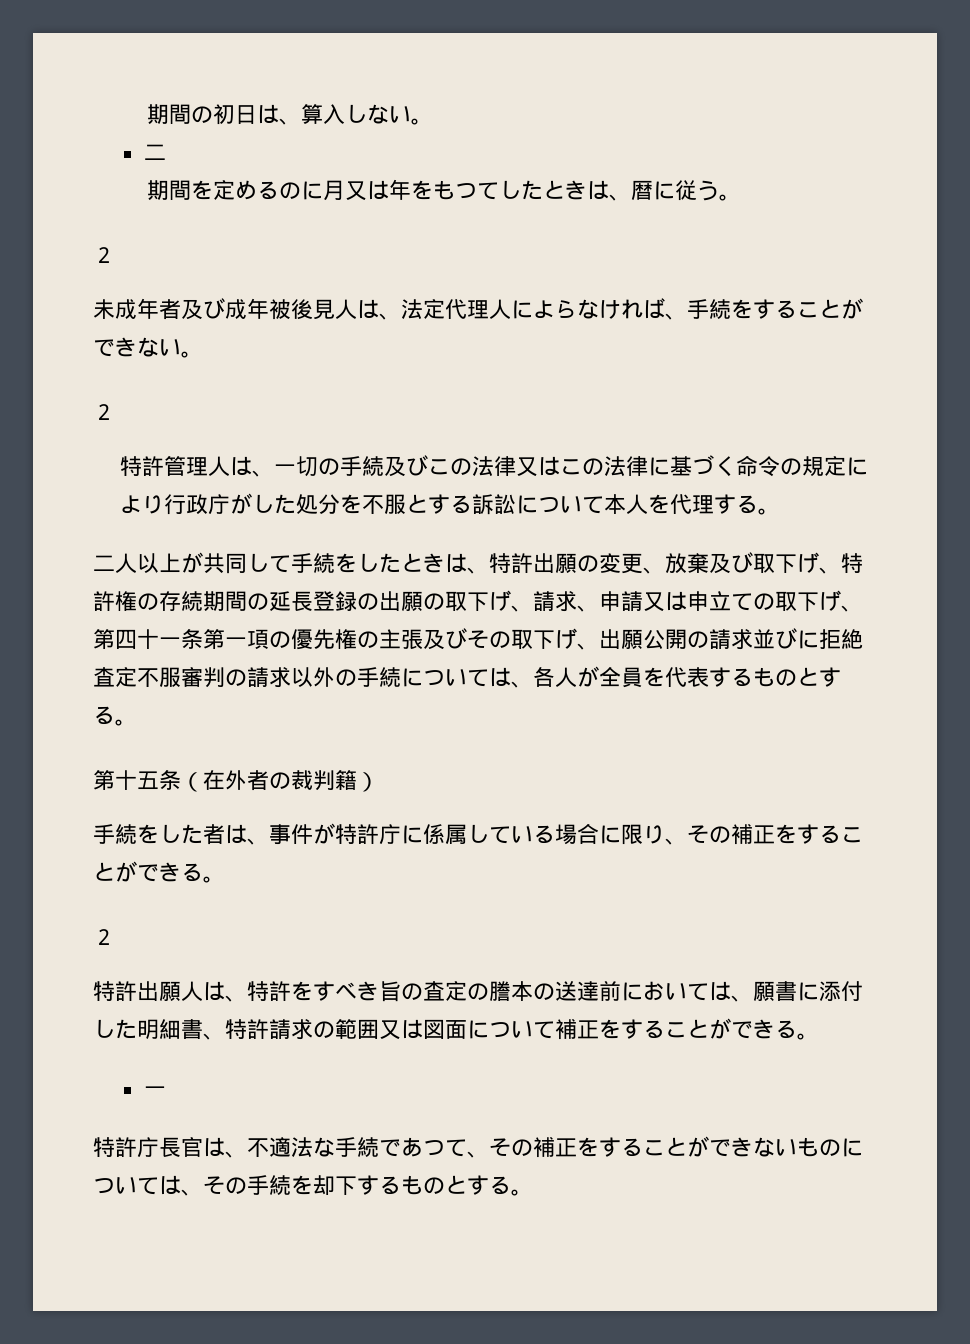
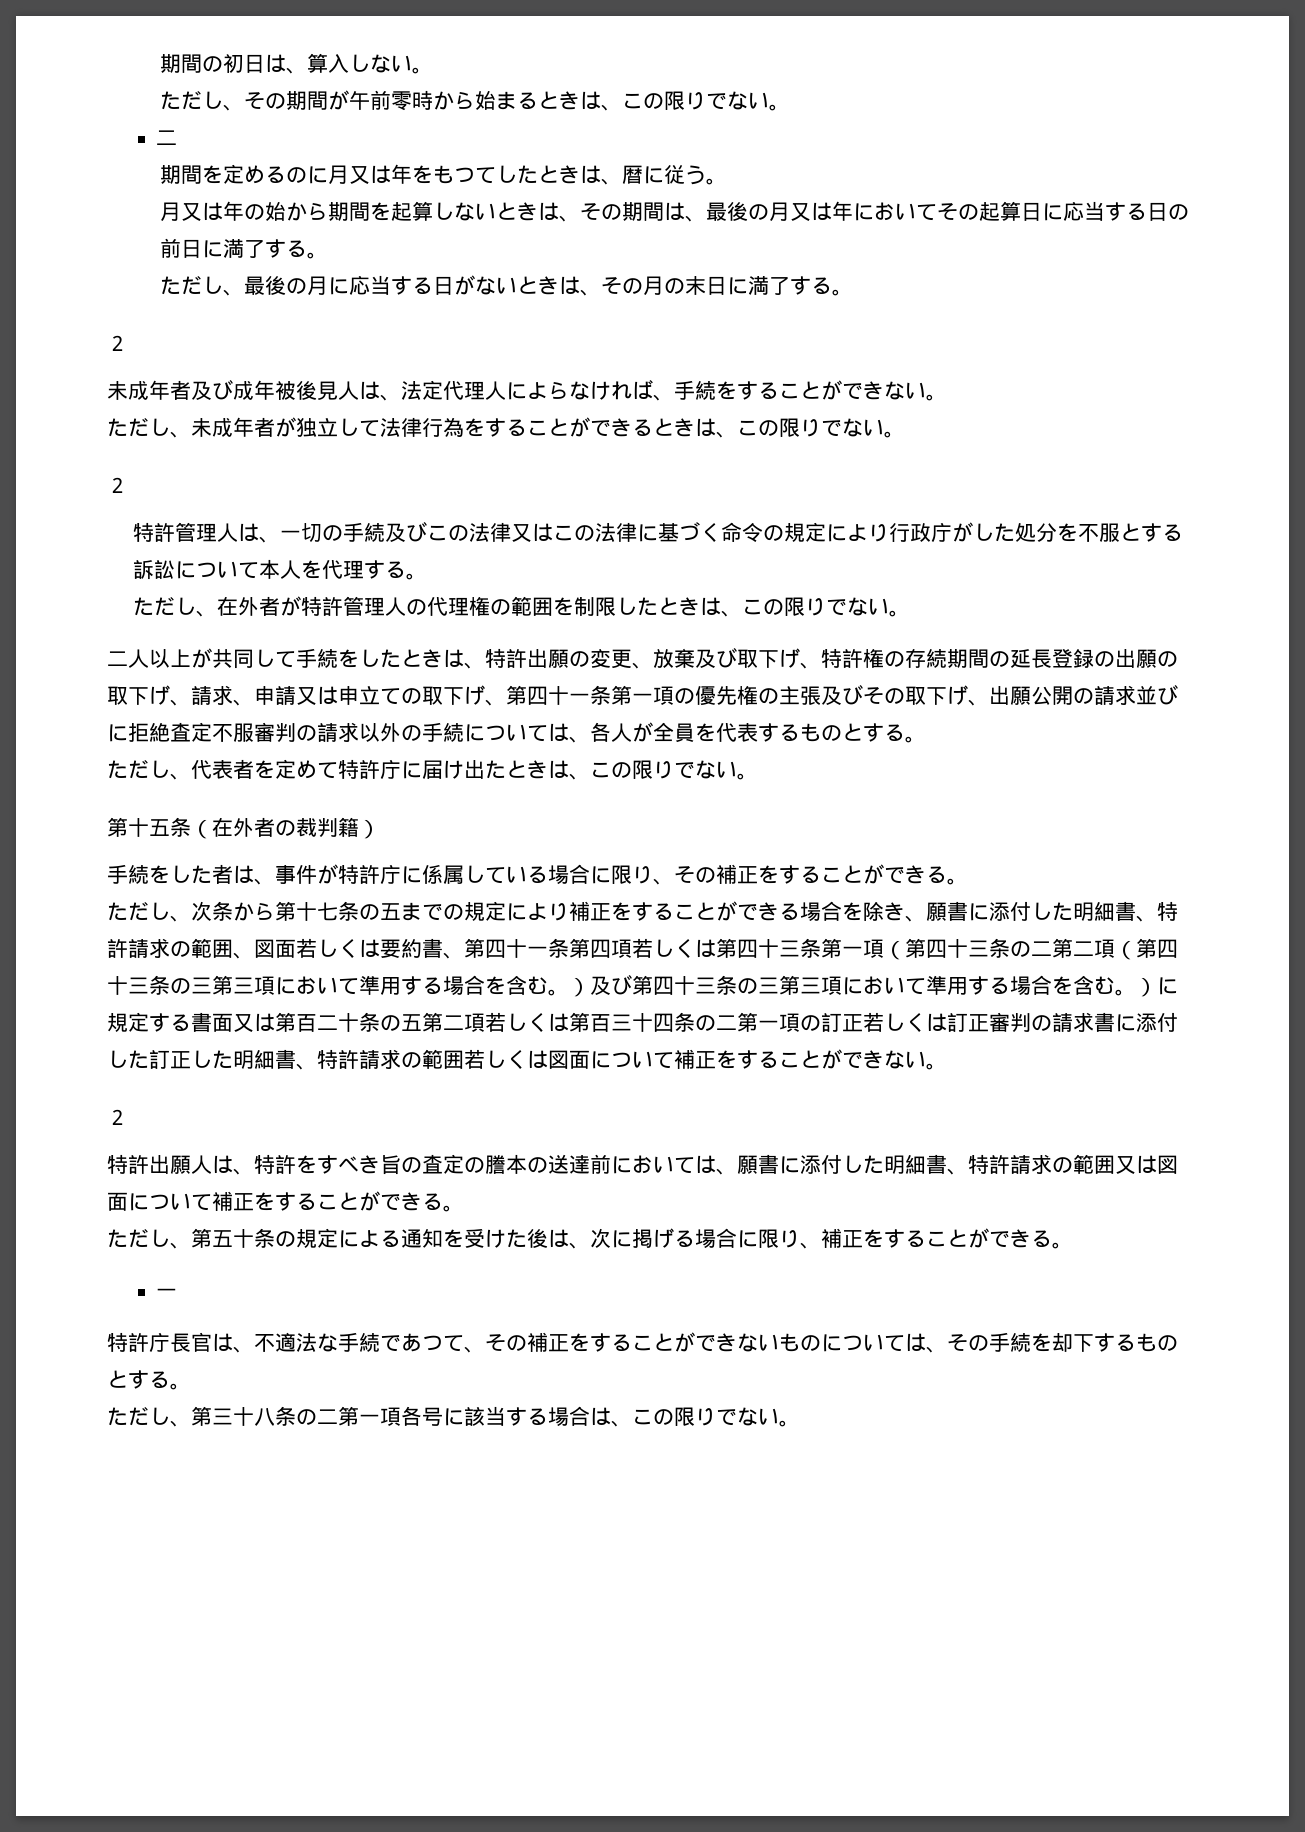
(433, 121) none -> [159,90,790,111] // ただし、その期間が午前零時から始まるときは、この限りでない。
(741, 197) none -> [159,201,1189,222] [159,238,328,259] [159,275,853,296] // 月又は年の始から期間を起算しないときは、その期間は、最後の月又は年においてその起算日に応当する日の前日に満了する。 // ただし、最後の月に応当する日がないときは、その月の末日に満了する。
(203, 354) none -> [107,417,905,438] // ただし、未成年者が独立して法律行為をすることができるときは、この限りでない。
(780, 511) none -> [133,596,911,617] // ただし、在外者が特許管理人の代理権の範囲を制限したときは、この限りでない。
(137, 722) none -> [107,759,758,780] // ただし、代表者を定めて特許庁に届け出たときは、この限りでない。
(225, 879) none -> [107,901,1178,922] [107,938,1178,960] [107,975,1178,997] [107,1012,1178,1032] [107,1049,947,1070] // ただし、次条から第十七条の五までの規定により補正をすることができる場合を除き、願書に添付した明細書、特許請求の範囲、図面若しくは要約書、第四十一条第四項若しくは第四十三条第一項（第四十三条の二第二項（第四十三条の三第三項において準用する場合を含む。）及び第四十三条の三第三項において準用する場合を含む。）に規定する書面又は第百二十条の五第二項若しくは第百三十四条の二第一項の訂正若しくは訂正審判の請求書に添付した訂正した明細書、特許請求の範囲若しくは図面について補正をすることができない。
(819, 1036) none -> [107,1228,1073,1249] // ただし、第五十条の規定による通知を受けた後は、次に掲げる場合に限り、補正をすることができる。
(533, 1192) none -> [107,1406,800,1427] // ただし、第三十八条の二第一項各号に該当する場合は、この限りでない。

